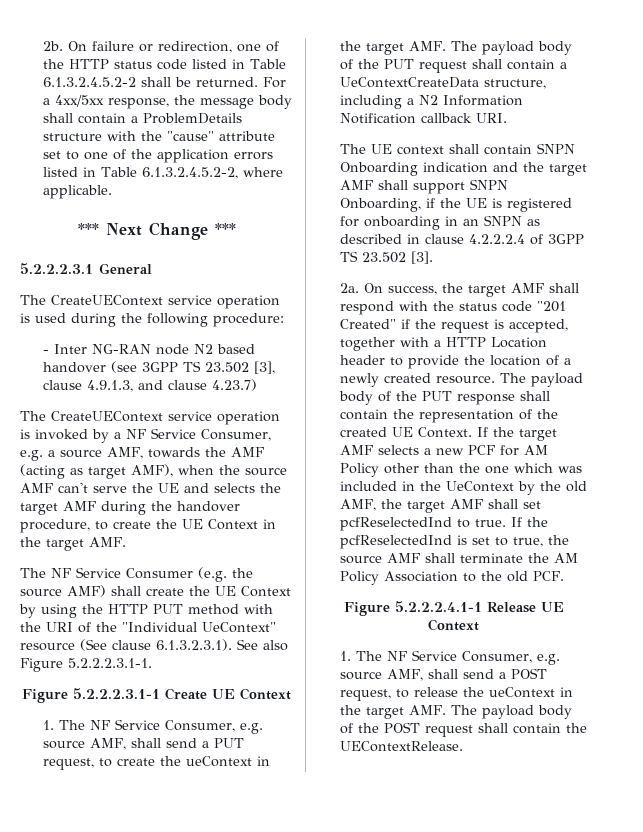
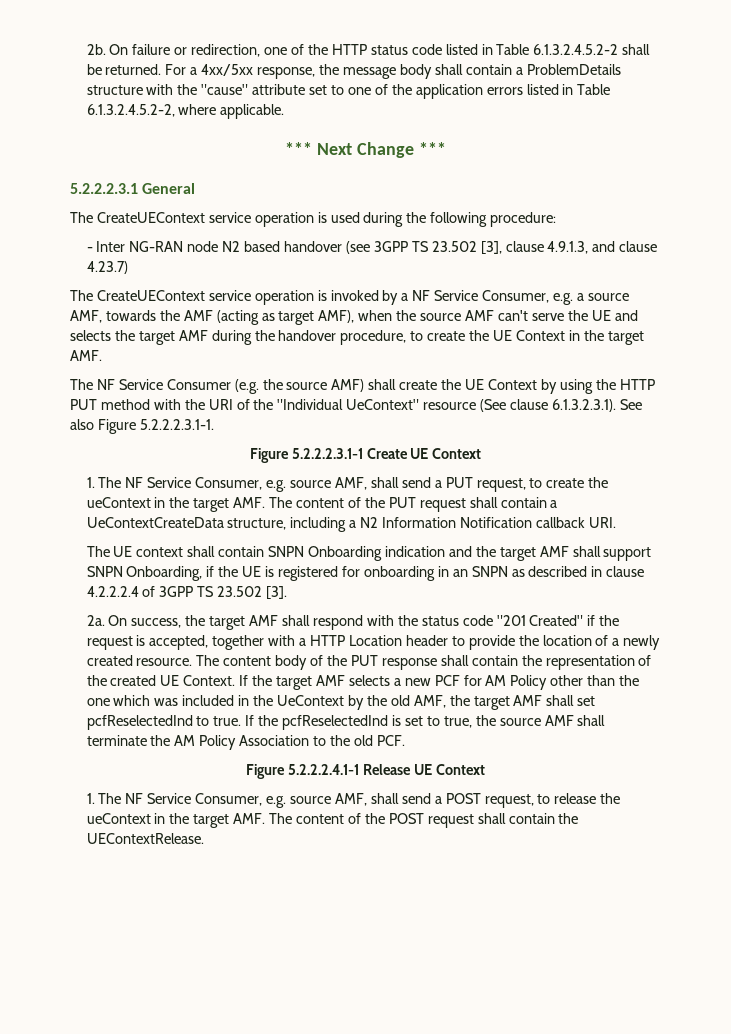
[482,41,573,55] payload body -> [296,498,345,508] content
[531,373,584,387] payload -> [223,656,272,666] content
[482,705,573,719] payload body -> [296,814,345,824] content

